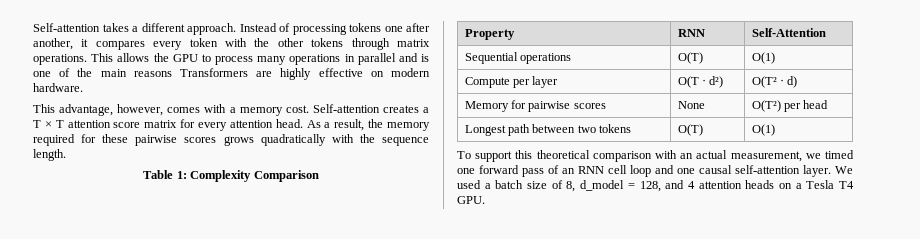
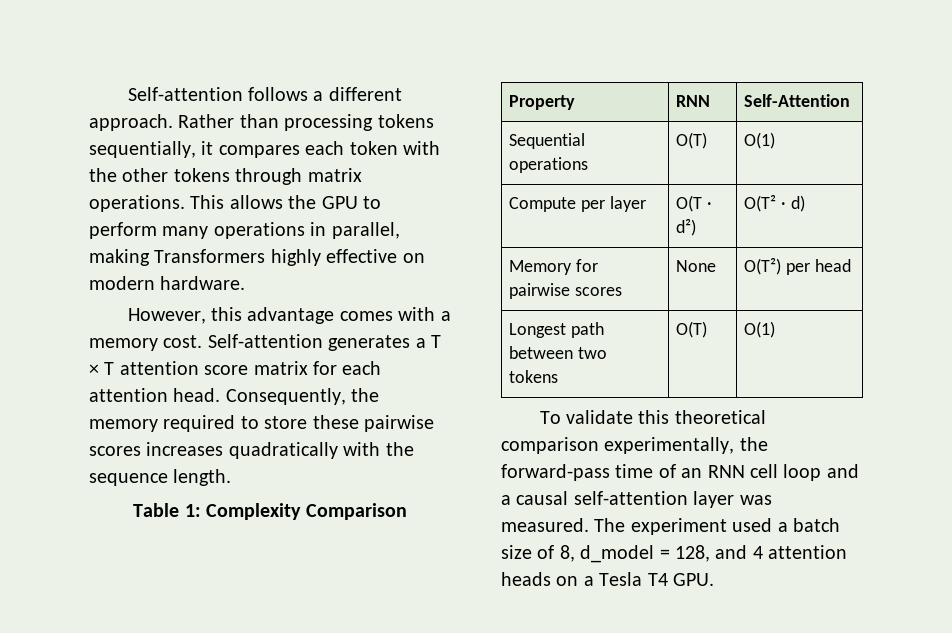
[33,23,129,32] Self-attention takes -> [127,87,309,101] Self-attention follows
[239,23,430,35] [33,38,73,50] Instead of processing tokens one after another, -> [178,114,434,131] [89,141,196,158] Rather than processing tokens sequentially,
[153,41,183,50] every -> [305,141,345,155] each
[214,56,253,65] process -> [89,222,157,239] perform
[357,53,430,65] [33,68,273,77] parallel and is one of the main reasons Transformers are -> [331,222,400,239] [89,249,266,266] parallel, making Transformers
[33,104,164,116] This advantage, however, -> [127,307,335,324] However, this advantage
[382,105,419,113] creates -> [328,335,411,351] generates
[198,122,227,131] every -> [342,361,382,375] each
[306,119,365,131] As a result, -> [225,388,346,405] Consequently,
[81,134,97,143] for -> [240,416,308,429] to store
[223,136,254,146] grows -> [146,442,224,456] increases
[475,151,513,162] support -> [566,410,634,424] validate
[655,150,854,162] [457,165,544,177] with an actual measurement, we timed one forward pass -> [604,437,768,454] [501,464,654,481] experimentally, the forward-pass time
[677,168,695,174] one -> [501,495,511,505] a
[803,165,853,177] layer. We -> [693,491,772,508] [501,518,727,535] layer was measured. The experiment

